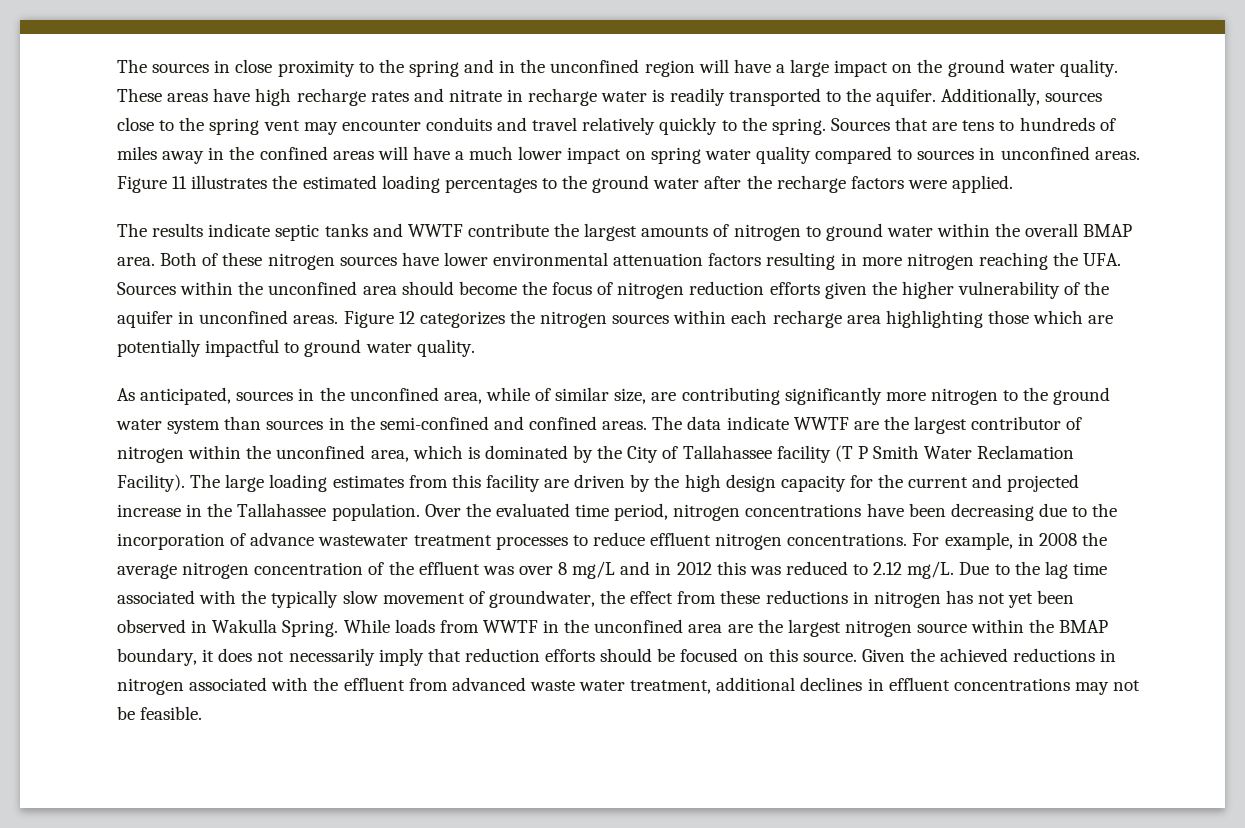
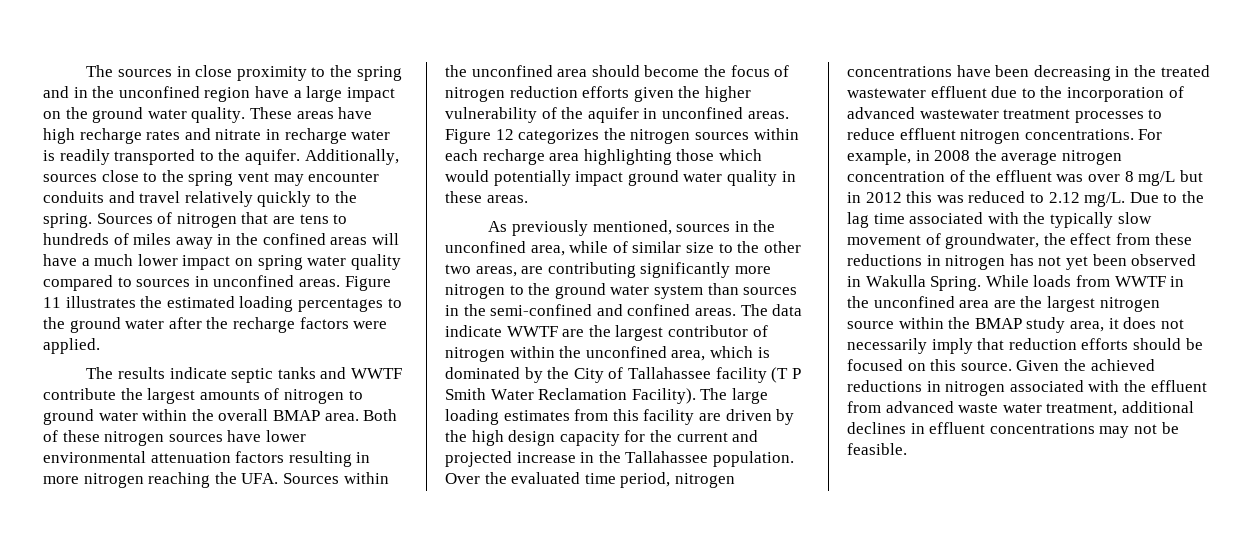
[698,59,729,73] will -> (251, 94) none
(890, 124) none -> [157,212,237,228] of nitrogen
[1088,315,1114,324] [117,339,475,357] are potentially impactful to ground water quality. -> [445,170,796,186] [445,191,528,203] would potentially impact ground water quality in these areas.
[140,387,232,405] anticipated, -> [512,220,672,236] previously mentioned,
[614,388,647,404] size, -> [685,241,801,253] [445,264,517,277] size to the other two areas,
(1034, 512) none -> [1115,65,1210,77] [847,86,987,98] in the treated wastewater effluent
[250,532,315,546] advance -> [847,107,915,119] advanced
[620,561,651,575] and -> [1179,170,1203,182] but
[117,648,197,666] boundary, -> [1026,317,1104,333] study area,

